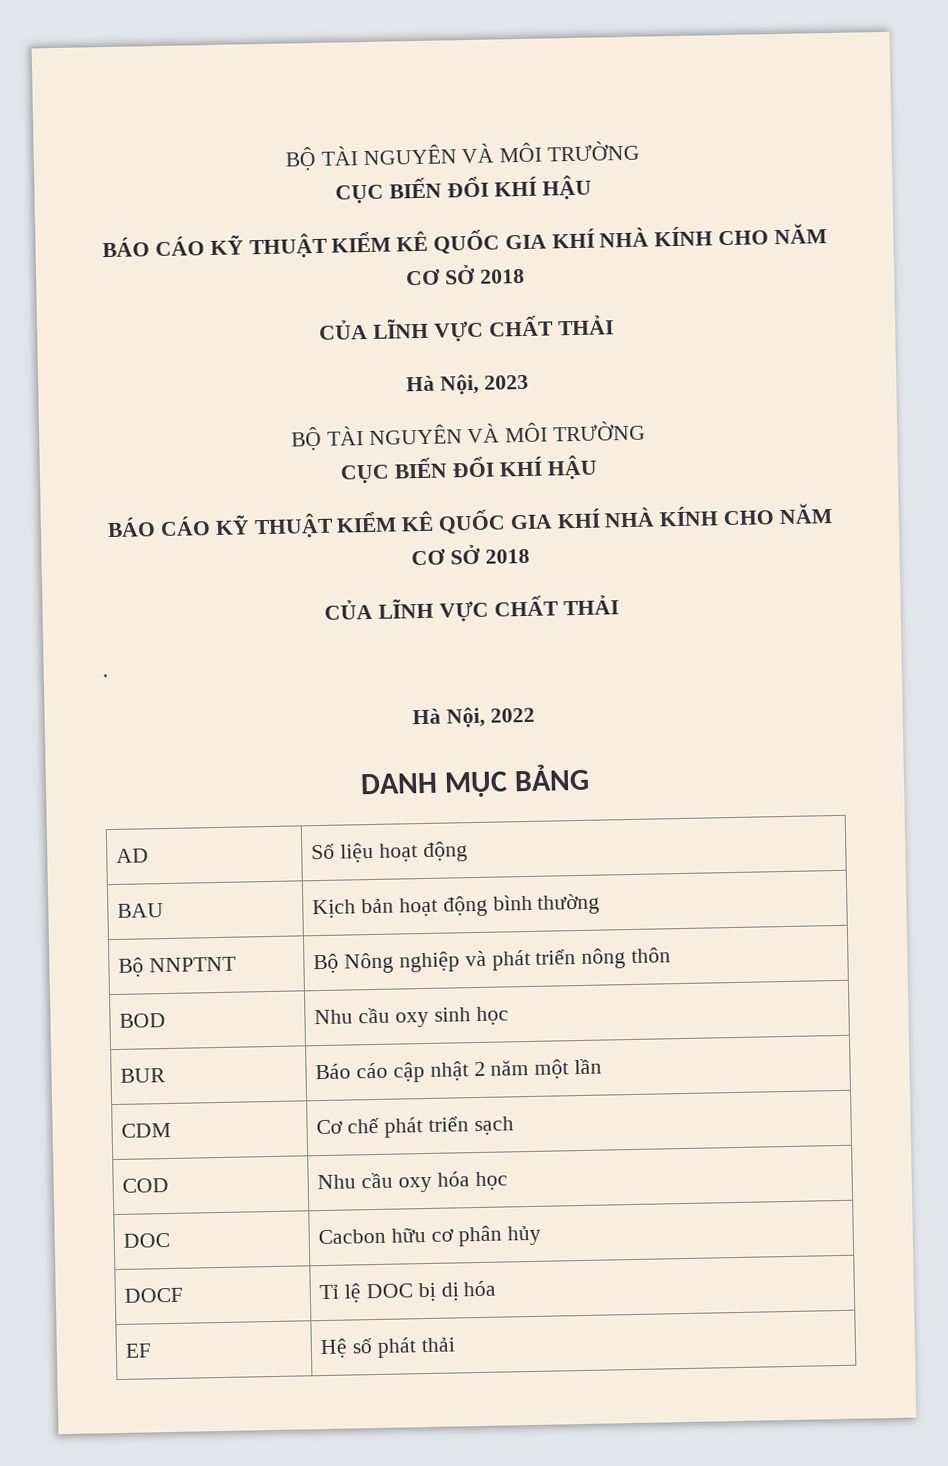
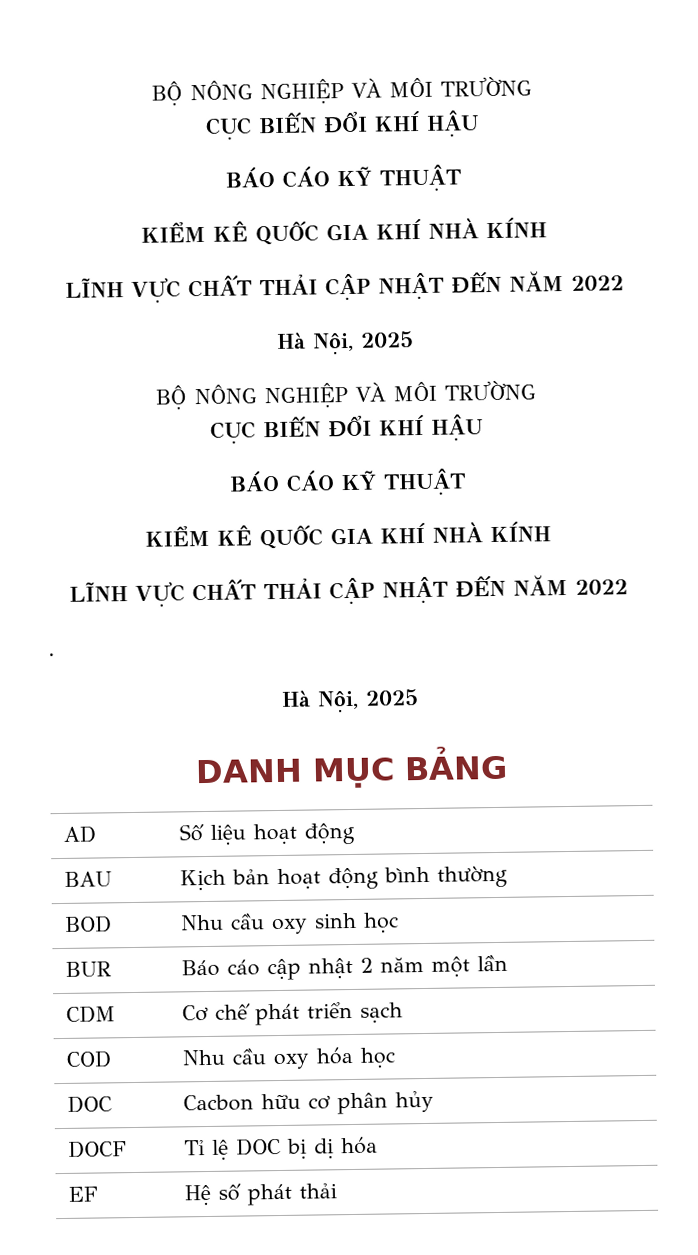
[284,144,457,171] BỘ TÀI NGUYÊN -> [150,78,344,106] BỘ NÔNG NGHIỆP
[331,223,827,255] [406,264,525,286] [318,315,614,342] [406,373,529,395] [290,424,463,451] KIỂM KÊ QUỐC GIA KHÍ NHÀ KÍNH CHO NĂM CƠ SỞ 2018 // CỦA LĨNH VỰC CHẤT THẢI // Hà Nội, 2023 // BỘ TÀI NGUYÊN -> [140,217,547,246] [65,271,624,303] [276,331,414,355] [154,381,348,410] // KIỂM KÊ QUỐC GIA KHÍ NHÀ KÍNH // LĨNH VỰC CHẤT THẢI CẬP NHẬT ĐẾN NĂM 2022 // Hà Nội, 2025 // BỘ NÔNG NGHIỆP
[336,503,832,535] [411,544,530,566] [324,595,619,622] KIỂM KÊ QUỐC GIA KHÍ NHÀ KÍNH CHO NĂM CƠ SỞ 2018 // CỦA LĨNH VỰC CHẤT THẢI -> [144,521,551,550] [69,574,628,607] // KIỂM KÊ QUỐC GIA KHÍ NHÀ KÍNH // LĨNH VỰC CHẤT THẢI CẬP NHẬT ĐẾN NĂM 2022
[489,707,535,723] 2022 -> [365,689,419,706] 2025
[118,956,237,977] [313,947,672,974] // Bộ NNPTNT | Bộ Nông nghiệp và phát triển nông thôn -> (508, 876) none

